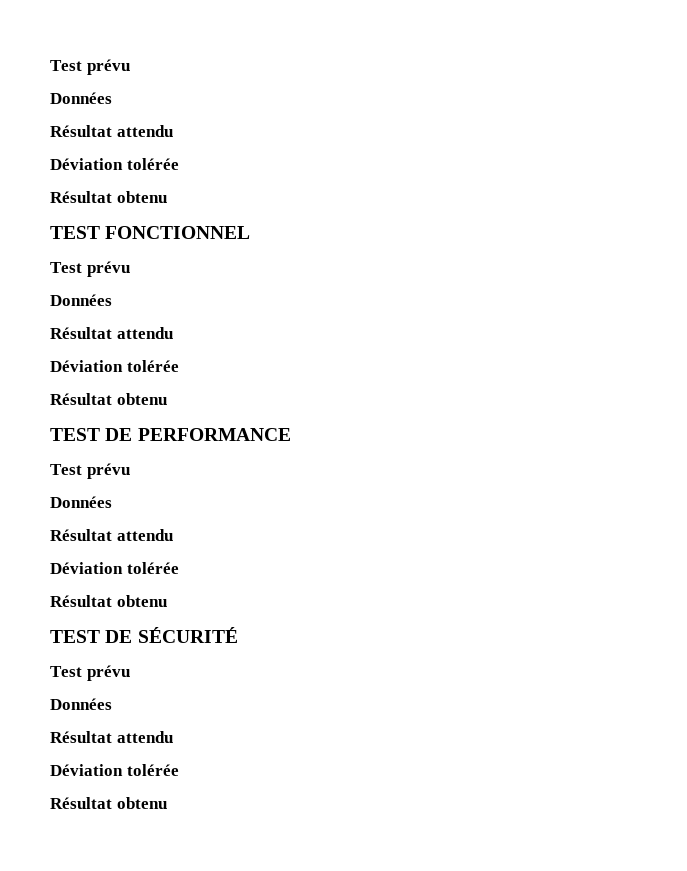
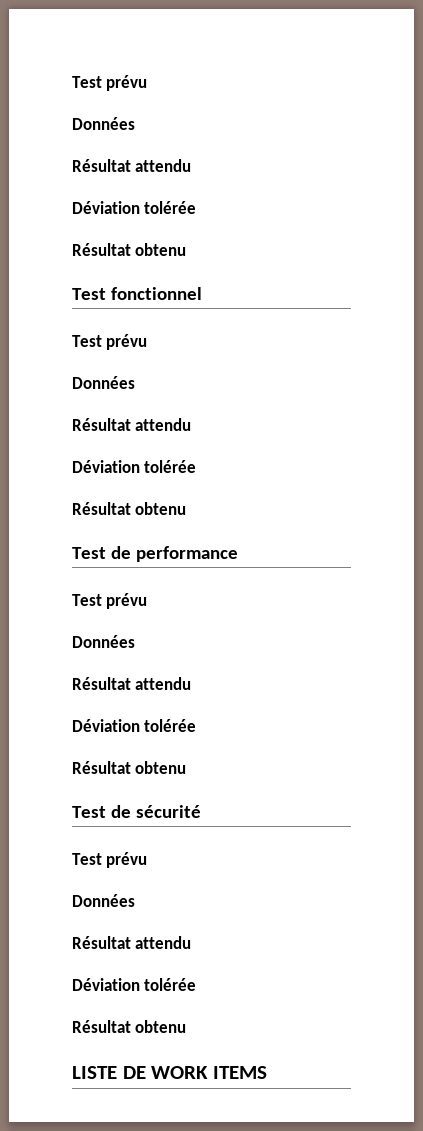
[50,59,130,75] [50,92,112,104] [50,125,173,137] [50,158,179,170] [50,191,167,203] [50,226,251,239] [50,261,130,277] [50,294,112,306] [50,327,173,339] [50,360,179,372] [50,393,167,405] [50,428,291,441] [50,463,130,479] [50,496,112,508] [50,529,173,541] [50,562,179,574] [50,595,167,607] [50,627,238,643] [50,665,130,681] [50,698,112,710] [50,731,173,743] [50,764,179,776] [50,797,167,809] Test prévu // Données // Résultat attendu // Déviation tolérée // Résultat obtenu // TEST FONCTIONNEL // Test prévu // Données // Résultat attendu // Déviation tolérée // Résultat obtenu // TEST DE PERFORMANCE // Test prévu // Données // Résultat attendu // Déviation tolérée // Résultat obtenu // TEST DE SÉCURITÉ // Test prévu // Données // Résultat attendu // Déviation tolérée // Résultat obtenu -> [72,75,148,91] [72,117,135,130] [72,159,192,172] [72,201,197,214] [72,243,187,256] [72,287,202,300] [72,334,148,350] [72,376,135,389] [72,418,192,431] [72,460,197,473] [72,502,187,515] [72,546,238,562] [72,593,148,609] [72,635,135,648] [72,677,192,690] [72,719,197,732] [72,761,187,774] [72,805,201,818] [72,852,148,868] [72,894,135,907] [72,936,192,949] [72,978,197,991] [72,1020,187,1033] [72,1066,267,1079] Test prévu // Données // Résultat attendu // Déviation tolérée // Résultat obtenu // Test fonctionnel // Test prévu // Données // Résultat attendu // Déviation tolérée // Résultat obtenu // Test de performance // Test prévu // Données // Résultat attendu // Déviation tolérée // Résultat obtenu // Test de sécurité // Test prévu // Données // Résultat attendu // Déviation tolérée // Résultat obtenu // LISTE DE WORK ITEMS

